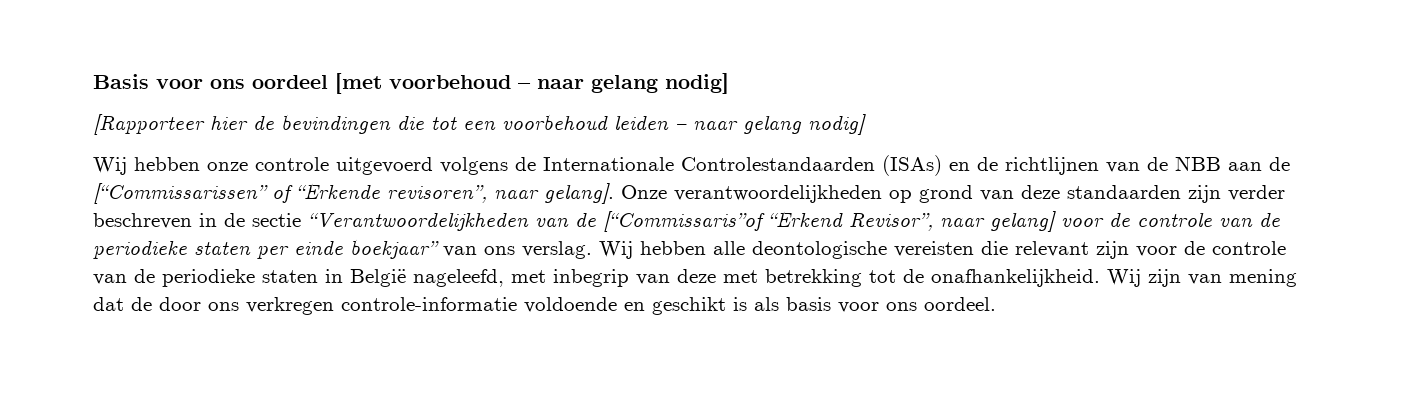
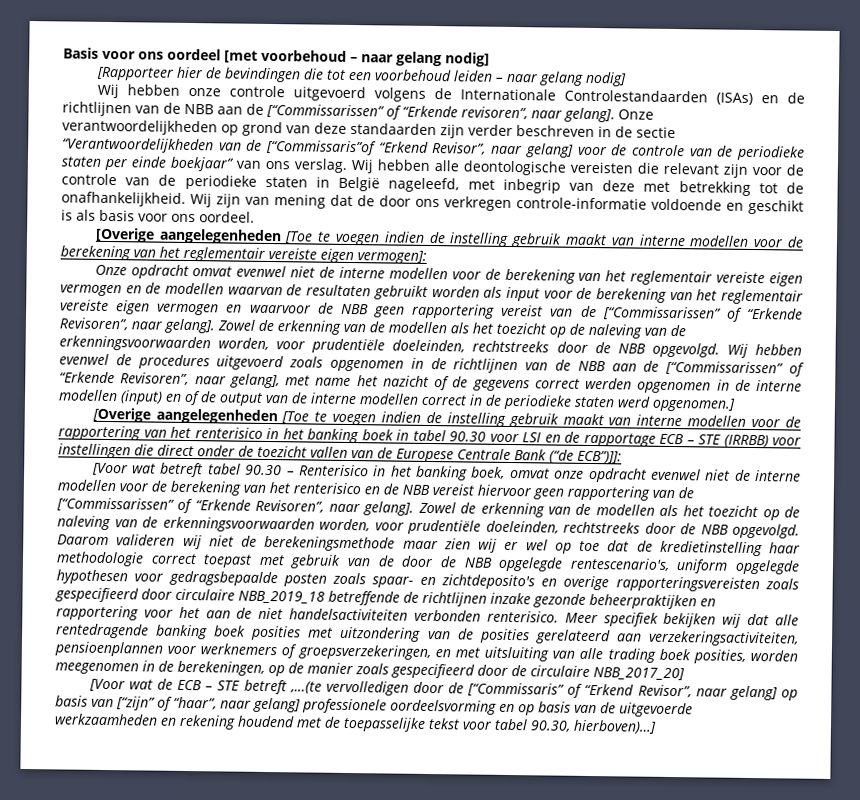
(996, 304) none -> [94,227,804,248] [60,245,427,264] [94,264,804,287] [60,282,803,305] [60,299,803,322] [59,317,686,339] [59,335,803,358] [59,353,805,377] [59,371,802,394] [58,389,736,412] [91,407,801,428] [58,425,801,448] [58,443,622,464] [91,462,802,483] [57,479,694,501] [56,497,800,521] [57,515,800,539] [57,534,800,557] [56,551,801,575] [56,569,799,593] [55,587,716,610] [56,605,800,628] [56,623,799,647] [54,641,799,664] [55,660,685,681] [88,678,799,701] [55,695,693,718] [54,713,657,734] // [Overige aangelegenheden [Toe te voegen indien de instelling gebruik maakt van interne modellen voor de berekening van het reglementair vereiste eigen vermogen]: // Onze opdracht omvat evenwel niet de interne modellen voor de berekening van het reglementair vereiste eigen vermogen en de modellen waarvan de resultaten gebruikt worden als input voor de berekening van het reglementair vereiste eigen vermogen en waarvoor de NBB geen rapportering vereist van de [“Commissarissen” of “Erkende Revisoren”, naar gelang]. Zowel de erkenning van de modellen als het toezicht op de naleving van de erkenningsvoorwaarden worden, voor prudentiële doeleinden, rechtstreeks door de NBB opgevolgd. Wij hebben evenwel de procedures uitgevoerd zoals opgenomen in de richtlijnen van de NBB aan de [“Commissarissen” of “Erkende Revisoren”, naar gelang], met name het nazicht of de gegevens correct werden opgenomen in de interne modellen (input) en of de output van de interne modellen correct in de periodieke staten werd opgenomen.] // [Overige aangelegenheden [Toe te voegen indien de instelling gebruik maakt van interne modellen voor de rapportering van het renterisico in het banking boek in tabel 90.30 voor LSI en de rapportage ECB – STE (IRRBB) voor instellingen die direct onder de toezicht vallen van de Europese Centrale Bank (“de ECB”)]]: // [Voor wat betreft tabel 90.30 – Renterisico in het banking boek, omvat onze opdracht evenwel niet de interne modellen voor de berekening van het renterisico en de NBB vereist hiervoor geen rapportering van de [“Commissarissen” of “Erkende Revisoren”, naar gelang]. Zowel de erkenning van de modellen als het toezicht op de naleving van de erkenningsvoorwaarden worden, voor prudentiële doeleinden, rechtstreeks door de NBB opgevolgd. Daarom valideren wij niet de berekeningsmethode maar zien wij er wel op toe dat de kredietinstelling haar methodologie correct toepast met gebruik van de door de NBB opgelegde rentescenario's, uniform opgelegde hypothesen voor gedragsbepaalde posten zoals spaar- en zichtdeposito's en overige rapporteringsvereisten zoals gespecifieerd door circulaire NBB_2019_18 betreffende de richtlijnen inzake gezonde beheerpraktijken en rapportering voor het aan de niet handelsactiviteiten verbonden renterisico. Meer specifiek bekijken wij dat alle rentedragende banking boek posities met uitzondering van de posities gerelateerd aan verzekeringsactiviteiten, pensioenplannen voor werknemers of groepsverzekeringen, en met uitsluiting van alle trading boek posities, worden meegenomen in de berekeningen, op de manier zoals gespecifieerd door de circulaire NBB_2017_20] // [Voor wat de ECB – STE betreft ,…(te vervolledigen door de [“Commissaris” of “Erkend Revisor”, naar gelang] op basis van [“zijn” of “haar”, naar gelang] professionele oordeelsvorming en op basis van de uitgevoerde werkzaamheden en rekening houdend met de toepasselijke tekst voor tabel 90.30, hierboven)…]

